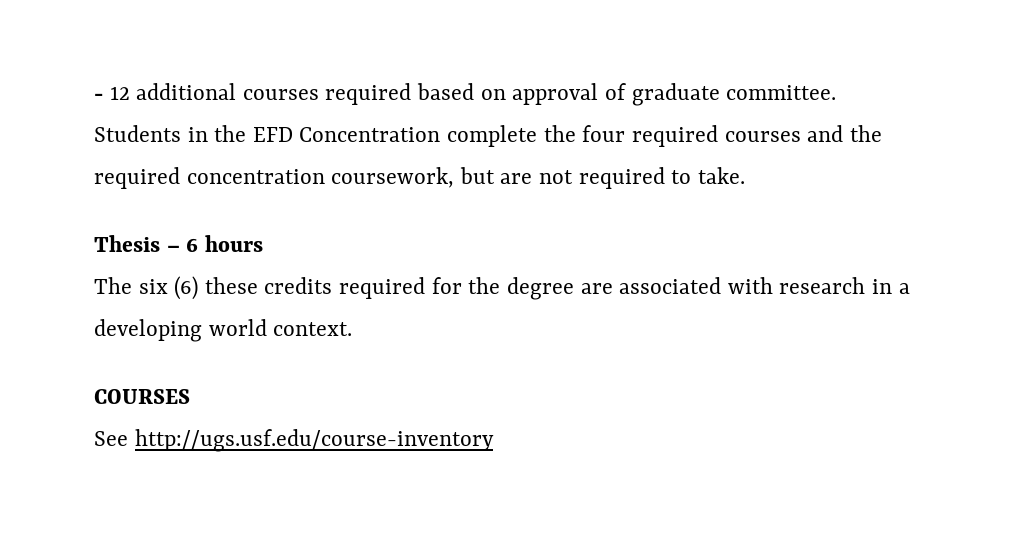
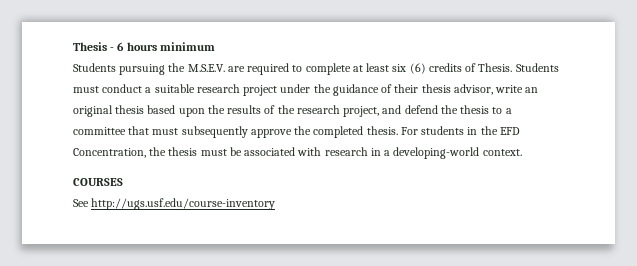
[94,83,837,106] [94,125,882,147] [94,167,745,189] [94,235,263,252] [94,276,613,300] - 12 additional courses required based on approval of graduate committee. Students in the EFD Concentration complete the four required courses and the required concentration coursework, but are not required to take. // Thesis – 6 hours // The six (6) these credits required for the degree are -> [73,42,215,51] [73,63,559,75] [73,84,539,96] [73,105,512,117] [73,126,520,138] [73,147,242,158] Thesis - 6 hours minimum // Students pursuing the M.S.E.V. are required to complete at least six (6) credits of Thesis. Students must conduct a suitable research project under the guidance of their thesis advisor, write an original thesis based upon the results of the research project, and defend the thesis to a committee that must subsequently approve the completed thesis. For students in the EFD Concentration, the thesis must be
[94,319,267,342] developing world -> [393,147,480,159] developing-world

